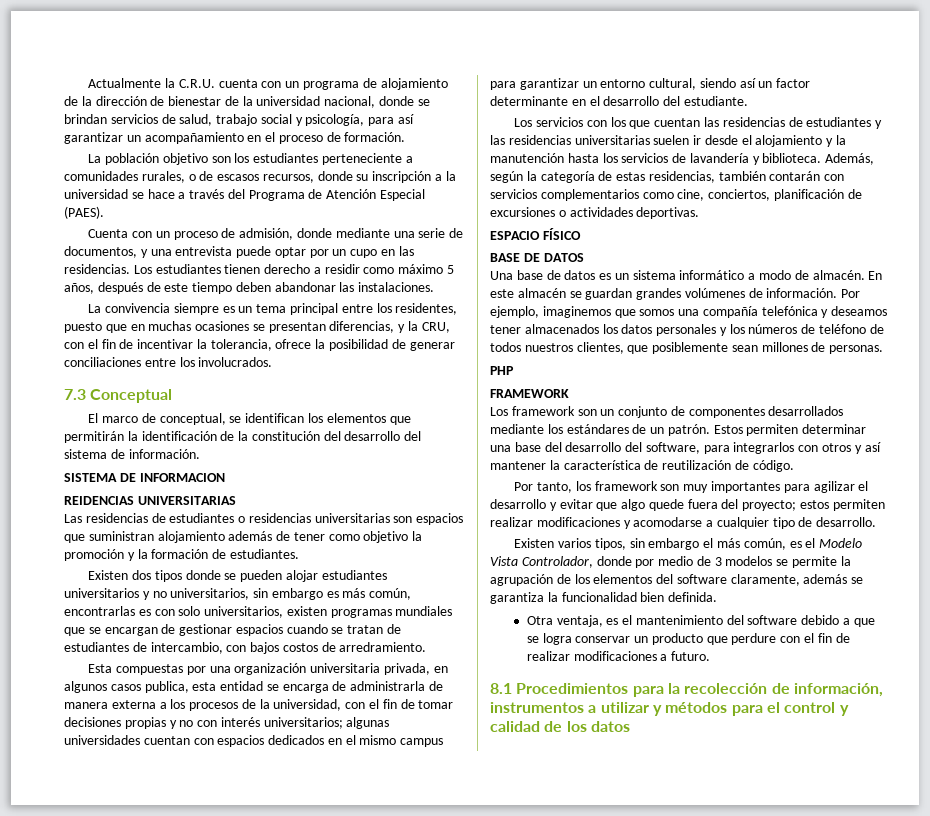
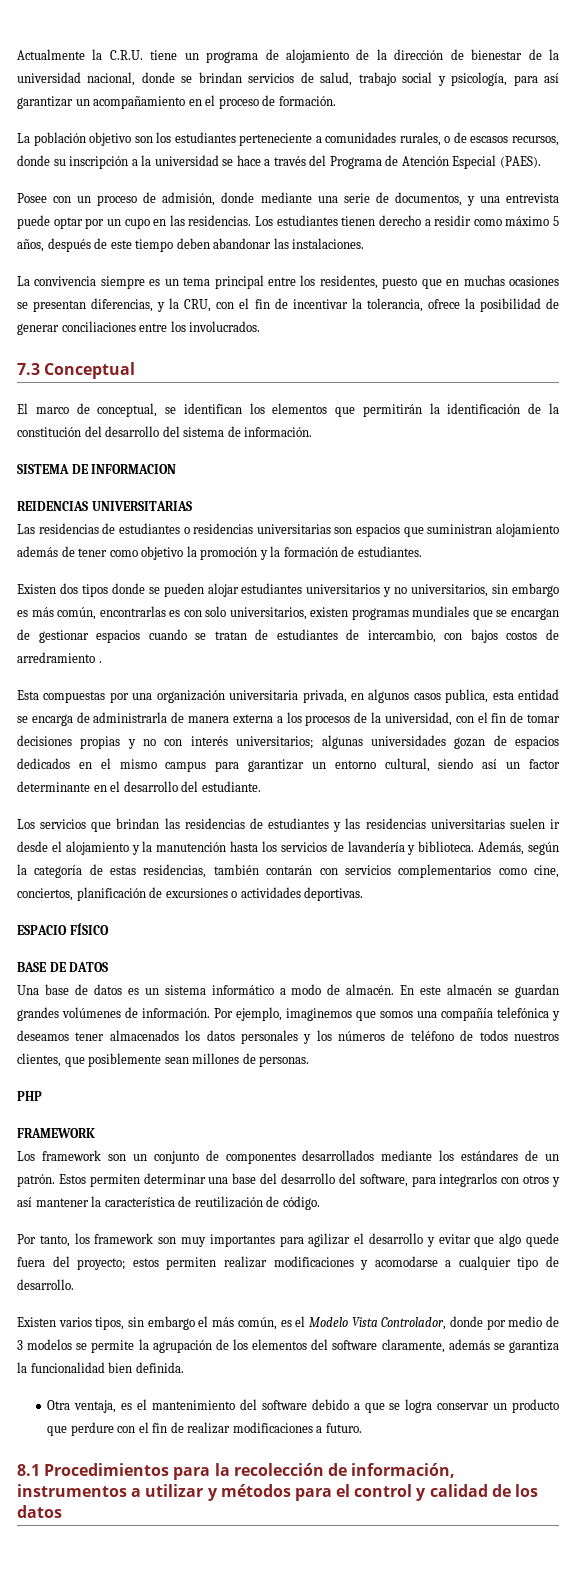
[218,79,282,88] cuenta con -> [150,50,178,60] tiene
[88,229,129,238] Cuenta -> [17,193,47,203] Posee
[339,642,427,652] arredramiento. -> [17,652,102,663] arredramiento .
[143,736,214,745] cuentan con -> [454,735,507,749] gozan de
[586,117,701,129] con los que cuentan -> [91,818,160,832] que brindan

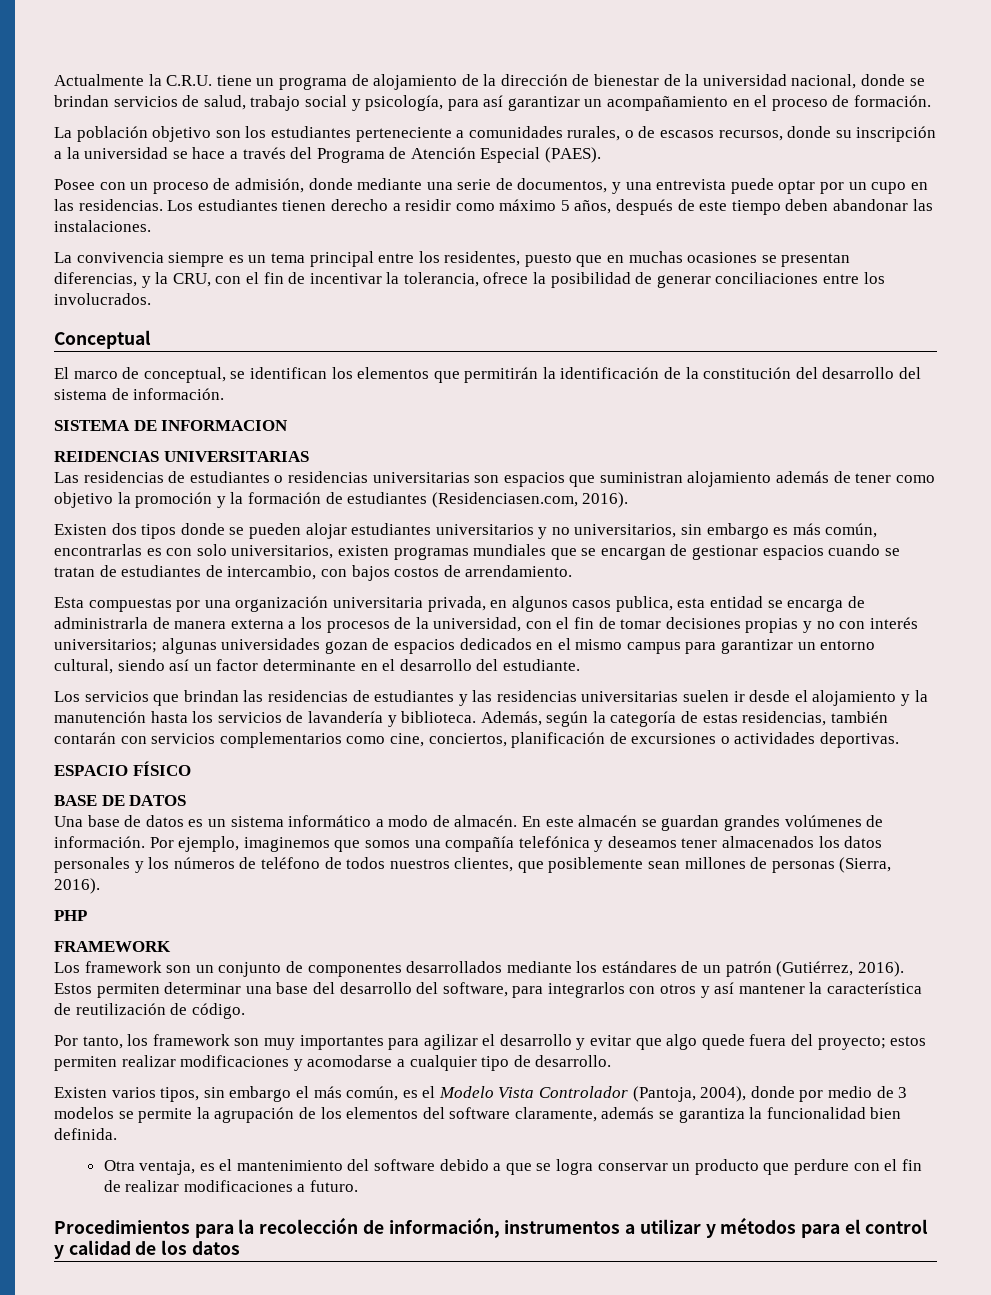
[17,363,40,375] 7.3 -> (151, 299) none
[357,546,422,557] estudiantes. -> [347,492,629,508] estudiantes (Residenciasen.com, 2016).
[17,652,102,663] arredramiento . -> [465,565,573,577] arrendamiento.
[259,1056,310,1067] personas. -> [771,857,892,873] [54,878,100,894] personas (Sierra, 2016).
[17,1174,55,1187] patrón. -> [725,961,904,977] patrón (Gutiérrez, 2016).
[381,1317,447,1330] Controlador, -> [539,1086,747,1102] Controlador (Pantoja, 2004),
[17,1464,40,1476] 8.1 -> (358, 1186) none

